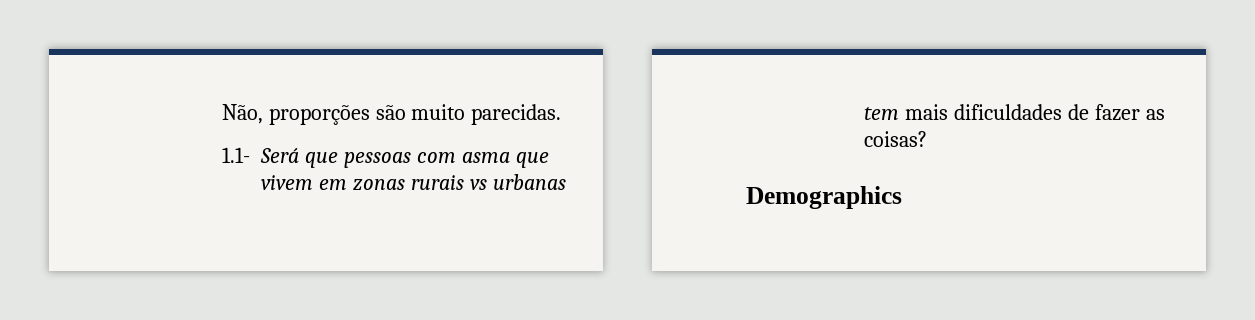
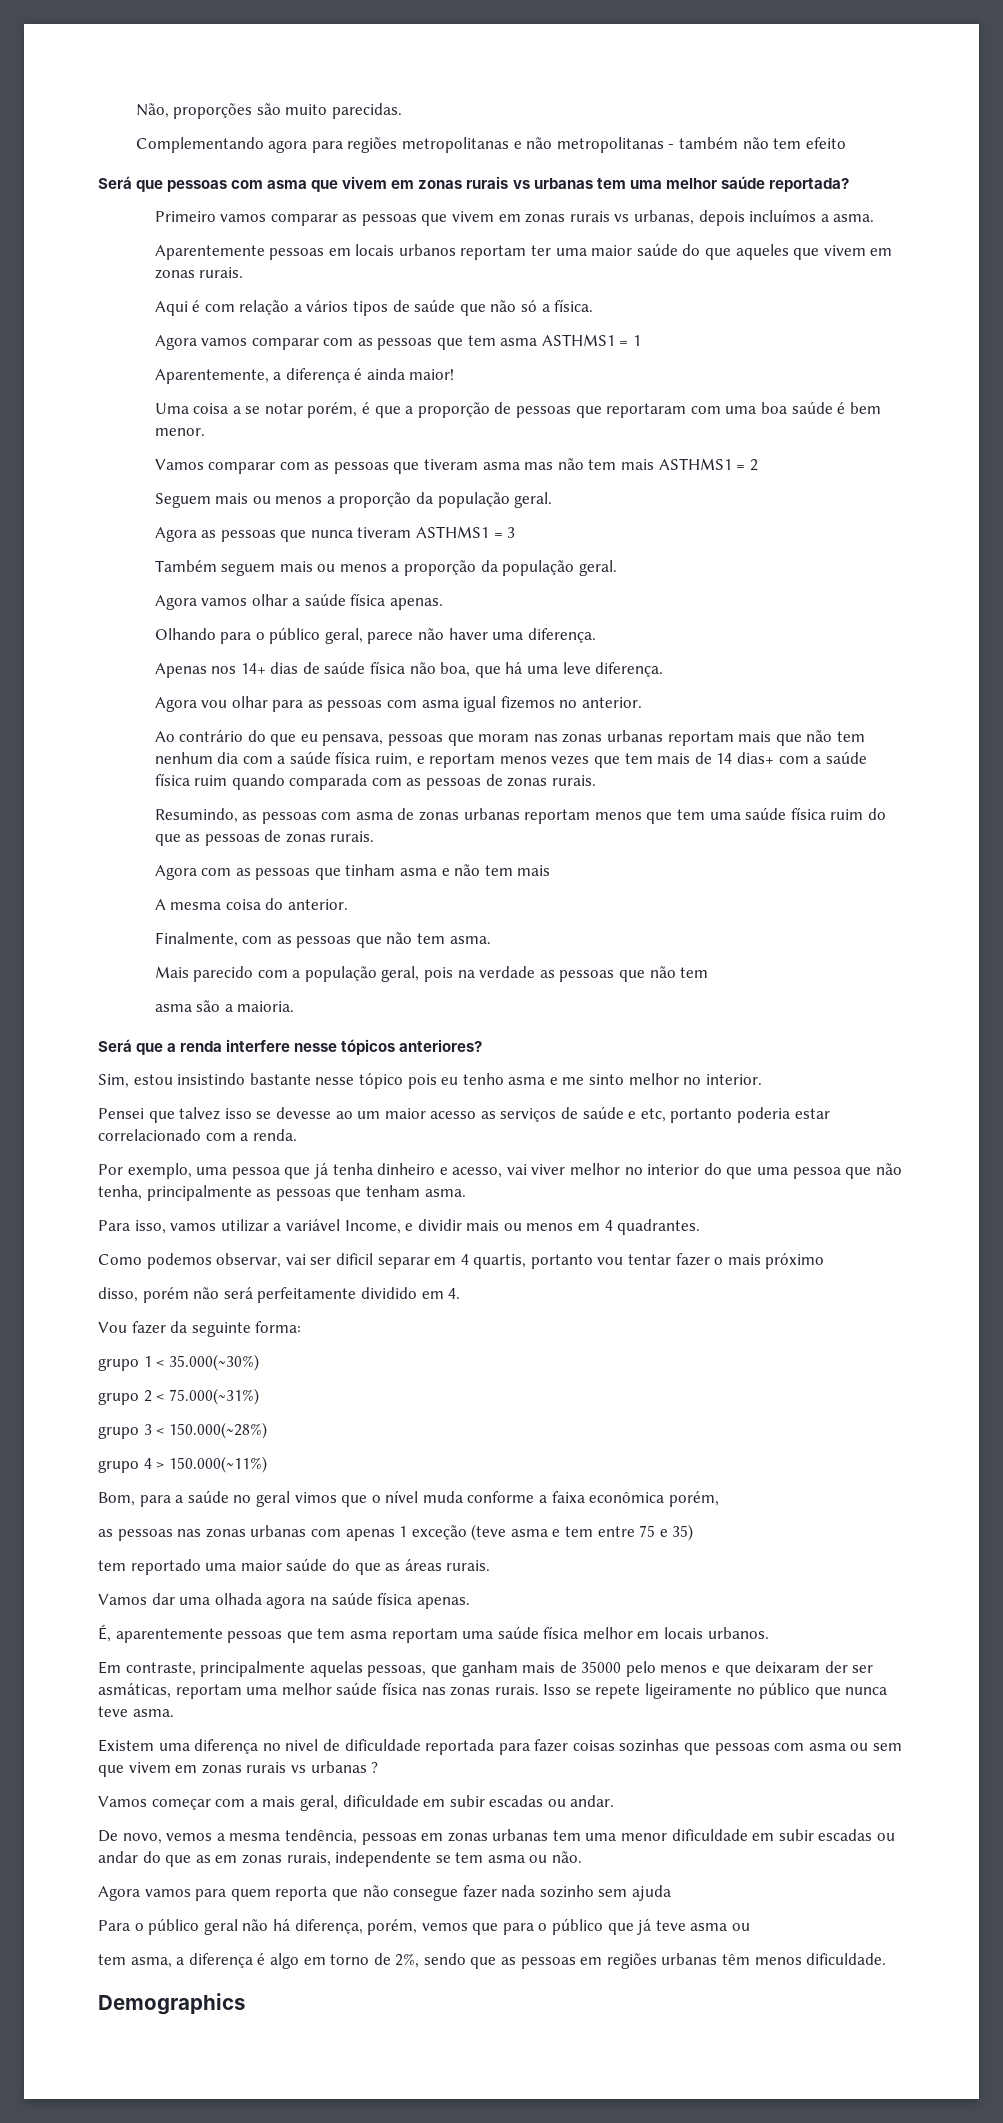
[221,147,250,163] 1.1- -> [135,137,846,153] Complementando agora para regiões metropolitanas e não metropolitanas - também não tem efeito //
[904,104,1165,121] [863,131,927,147] mais dificuldades de fazer as coisas? -> [629,176,849,192] [154,209,875,226] [154,243,893,260] [154,267,244,279] [154,299,594,316] [154,334,642,350] [154,368,455,384] [154,401,881,418] [154,428,205,436] [154,458,758,474] [154,492,553,508] [154,526,516,542] [154,560,617,576] [154,593,444,610] [154,627,596,644] [154,661,664,678] [154,696,643,712] [154,730,865,746] [154,751,867,768] [154,773,596,790] [154,807,886,824] [154,830,375,846] [154,864,551,880] [154,898,348,910] [154,932,491,948] [154,966,709,982] [154,1000,295,1012] [98,1039,483,1055] [98,1073,762,1089] [98,1106,830,1123] [98,1129,297,1141] [98,1163,902,1179] [98,1185,466,1201] [98,1219,701,1235] [98,1253,825,1269] [98,1287,461,1303] [98,1321,302,1337] [98,1354,259,1371] [98,1388,259,1405] [98,1422,267,1439] [98,1456,267,1473] [98,1490,719,1507] [98,1524,694,1541] [98,1558,491,1575] [98,1592,470,1609] [98,1624,769,1643] [98,1661,874,1677] [98,1682,888,1699] [98,1706,174,1717] [98,1739,903,1755] [98,1761,379,1777] [98,1795,615,1811] [98,1829,896,1845] [98,1851,583,1867] [98,1885,672,1901] [98,1918,751,1935] [98,1953,887,1969] uma melhor saúde reportada? // Primeiro vamos comparar as pessoas que vivem em zonas rurais vs urbanas, depois incluímos a asma. // Aparentemente pessoas em locais urbanos reportam ter uma maior saúde do que aqueles que vivem em zonas rurais. // Aqui é com relação a vários tipos de saúde que não só a física. // Agora vamos comparar com as pessoas que tem asma ASTHMS1 = 1 // Aparentemente, a diferença é ainda maior! // Uma coisa a se notar porém, é que a proporção de pessoas que reportaram com uma boa saúde é bem menor. // Vamos comparar com as pessoas que tiveram asma mas não tem mais ASTHMS1 = 2 // Seguem mais ou menos a proporção da população geral. // Agora as pessoas que nunca tiveram ASTHMS1 = 3 // Também seguem mais ou menos a proporção da população geral. // Agora vamos olhar a saúde física apenas. // Olhando para o público geral, parece não haver uma diferença. // Apenas nos 14+ dias de saúde física não boa, que há uma leve diferença. // Agora vou olhar para as pessoas com asma igual fizemos no anterior. // Ao contrário do que eu pensava, pessoas que moram nas zonas urbanas reportam mais que não tem nenhum dia com a saúde física ruim, e reportam menos vezes que tem mais de 14 dias+ com a saúde física ruim quando comparada com as pessoas de zonas rurais. // Resumindo, as pessoas com asma de zonas urbanas reportam menos que tem uma saúde física ruim do que as pessoas de zonas rurais. // Agora com as pessoas que tinham asma e não tem mais // A mesma coisa do anterior. // Finalmente, com as pessoas que não tem asma. // Mais parecido com a população geral, pois na verdade as pessoas que não tem // asma são a maioria. // Será que a renda interfere nesse tópicos anteriores? // Sim, estou insistindo bastante nesse tópico pois eu tenho asma e me sinto melhor no interior. // Pensei que talvez isso se devesse ao um maior acesso as serviços de saúde e etc, portanto poderia estar correlacionado com a renda. // Por exemplo, uma pessoa que já tenha dinheiro e acesso, vai viver melhor no interior do que uma pessoa que não tenha, principalmente as pessoas que tenham asma. // Para isso, vamos utilizar a variável Income, e dividir mais ou menos em 4 quadrantes. // Como podemos observar, vai ser dificil separar em 4 quartis, portanto vou tentar fazer o mais próximo // disso, porém não será perfeitamente dividido em 4. // Vou fazer da seguinte forma: // grupo 1 < 35.000(~30%) // grupo 2 < 75.000(~31%) // grupo 3 < 150.000(~28%) // grupo 4 > 150.000(~11%) // Bom, para a saúde no geral vimos que o nível muda conforme a faixa econômica porém, // as pessoas nas zonas urbanas com apenas 1 exceção (teve asma e tem entre 75 e 35) // tem reportado uma maior saúde do que as áreas rurais. // Vamos dar uma olhada agora na saúde física apenas. // É, aparentemente pessoas que tem asma reportam uma saúde física melhor em locais urbanos. // Em contraste, principalmente aquelas pessoas, que ganham mais de 35000 pelo menos e que deixaram der ser asmáticas, reportam uma melhor saúde física nas zonas rurais. Isso se repete ligeiramente no público que nunca teve asma. // Existem uma diferença no nivel de dificuldade reportada para fazer coisas sozinhas que pessoas com asma ou sem que vivem em zonas rurais vs urbanas ? // Vamos começar com a mais geral, dificuldade em subir escadas ou andar. // De novo, vemos a mesma tendência, pessoas em zonas urbanas tem uma menor dificuldade em subir escadas ou andar do que as em zonas rurais, independente se tem asma ou não. // Agora vamos para quem reporta que não consegue fazer nada sozinho sem ajuda // Para o público geral não há diferença, porém, vemos que para o público que já teve asma ou // tem asma, a diferença é algo em torno de 2%, sendo que as pessoas em regiões urbanas têm menos dificuldade.

